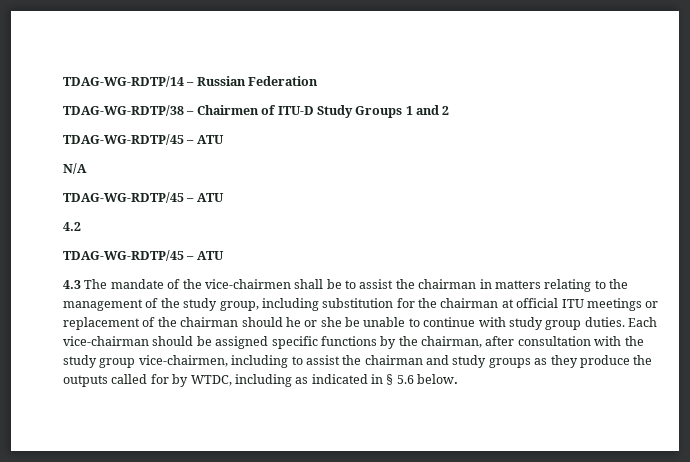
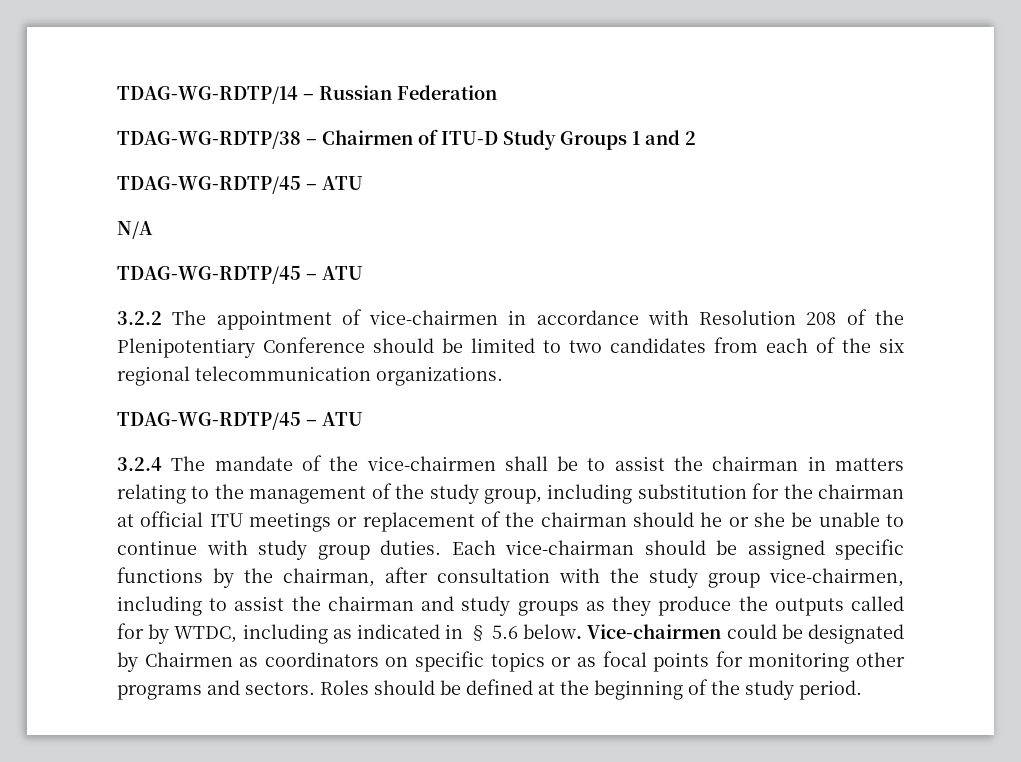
[63,222,81,231] [63,250,224,261] [63,280,81,289] 4.2 // TDAG-WG-RDTP/45 – ATU // 4.3 -> [117,309,904,330] [117,337,904,358] [117,366,503,386] [117,412,363,430] [117,457,162,471] 3.2.2 The appointment of vice-chairmen in accordance with Resolution 208 of the Plenipotentiary Conference should be limited to two candidates from each of the six regional telecommunication organizations. // TDAG-WG-RDTP/45 – ATU // 3.2.4
(459, 379) none -> [587,624,905,644] [117,651,906,672] [117,679,862,700] Vice-chairmen could be designated by Chairmen as coordinators on specific topics or as focal points for monitoring other programs and sectors. Roles should be defined at the beginning of the study period.

